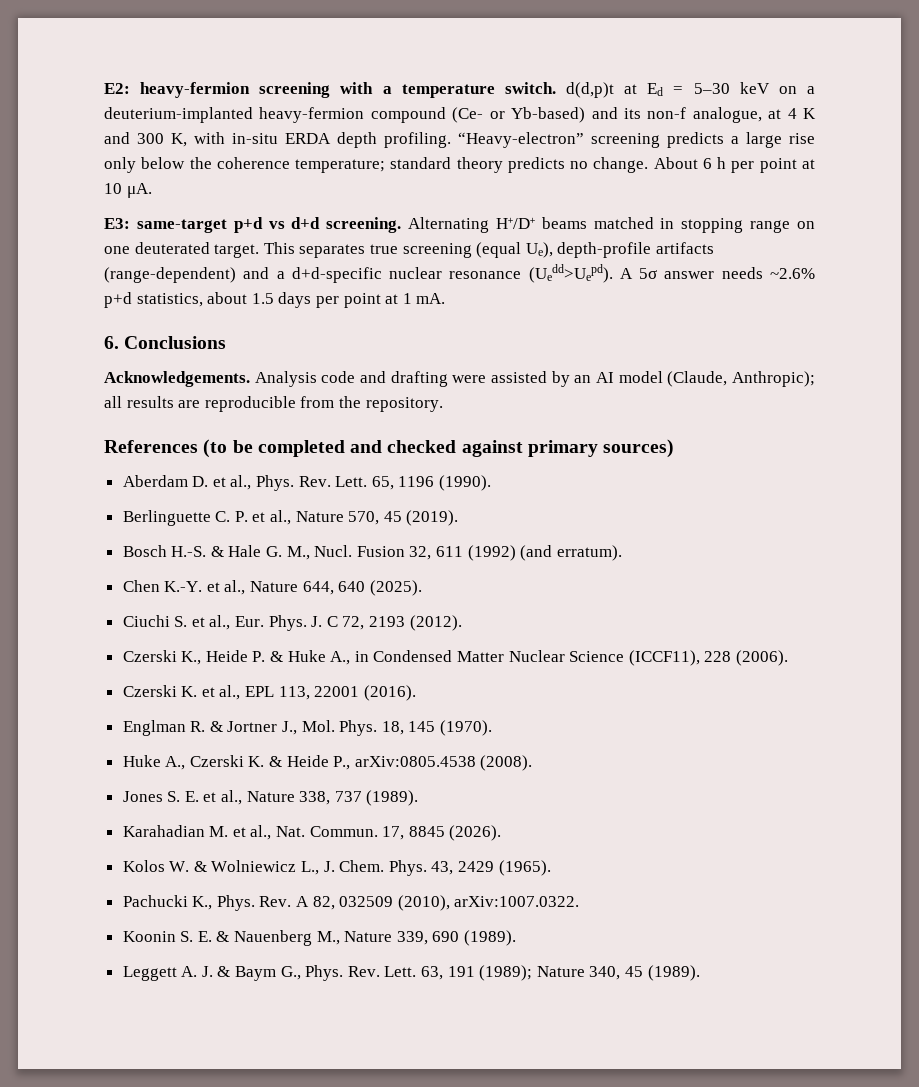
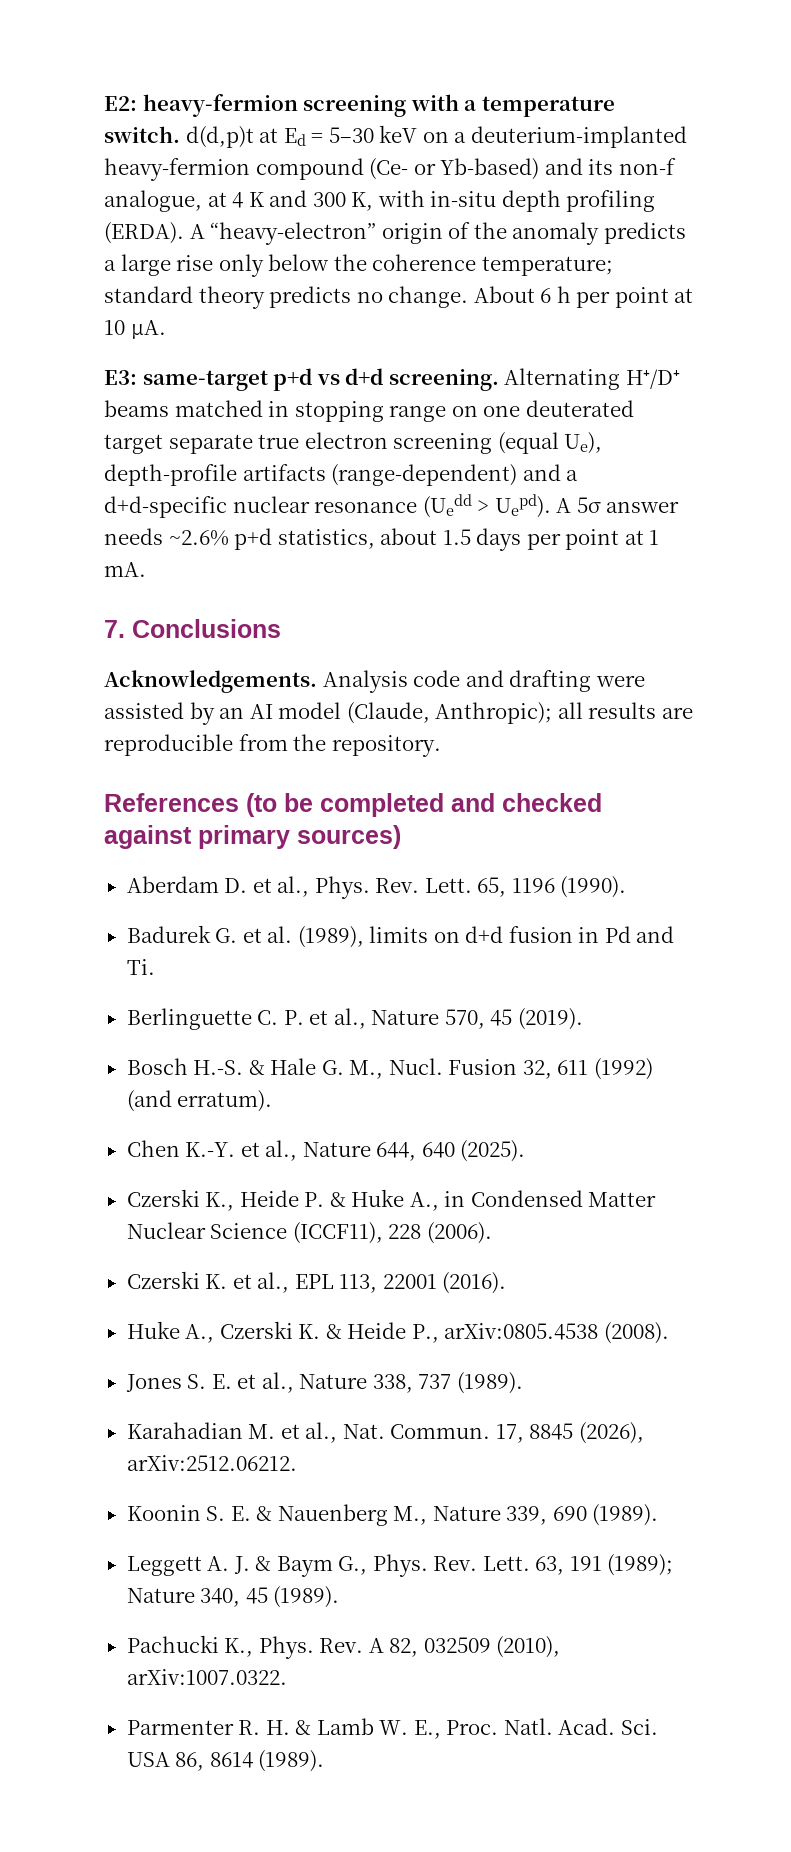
[285,132,660,148] ERDA depth profiling. “Heavy-electron” screening -> [501,190,656,212] [104,222,600,245] depth profiling (ERDA). A “heavy-electron” origin of the anomaly
[214,242,398,258] target. This separates true -> [104,432,388,454] target separate true electron
[528,264,613,283] (Uedd>Uepd). -> [422,494,551,518] (Uedd > Uepd).
[104,336,119,349] 6. -> [104,620,125,638] 7.
(492, 483) none -> [126,925,675,948] [126,959,155,975] // Badurek G. et al. (1989), limits on d+d fusion in Pd and Ti.
[122,615,462,631] // Ciuchi S. et al., Eur. Phys. J. C 72, 2193 (2012). -> (526, 1151) none
[122,720,493,736] // Englman R. & Jortner J., Mol. Phys. 18, 145 (1970). -> (507, 1283) none
[449,825,502,841] [122,860,551,876] [122,895,580,911] (2026). // Kolos W. & Wolniewicz L., J. Chem. Phys. 43, 2429 (1965). // Pachucki K., Phys. Rev. A 82, 032509 (2010), arXiv:1007.0322. -> [578,1422,644,1444] [126,1455,297,1471] (2026), arXiv:2512.06212.
(700, 973) none -> [126,1635,561,1659] [126,1669,287,1685] [126,1718,658,1739] [126,1750,325,1772] // Pachucki K., Phys. Rev. A 82, 032509 (2010), arXiv:1007.0322. // Parmenter R. H. & Lamb W. E., Proc. Natl. Acad. Sci. USA 86, 8614 (1989).

